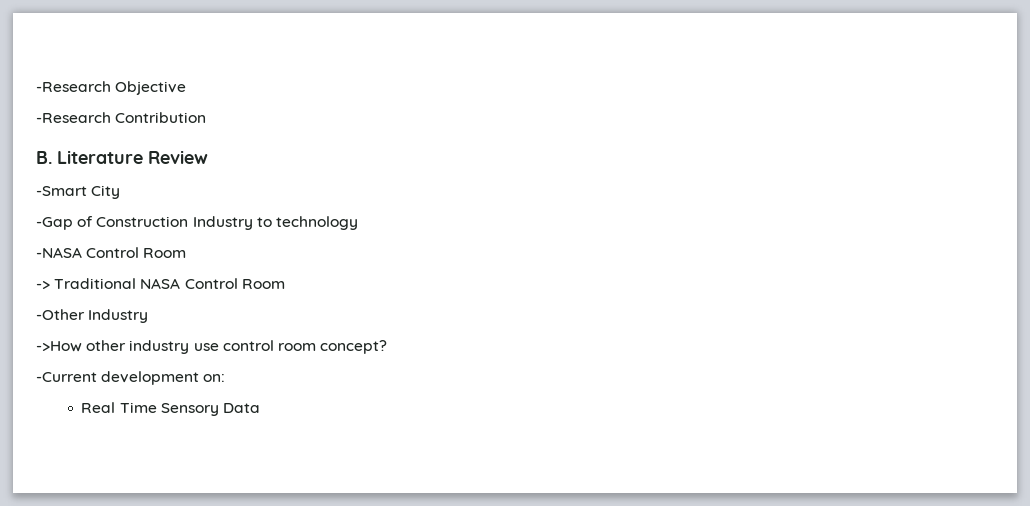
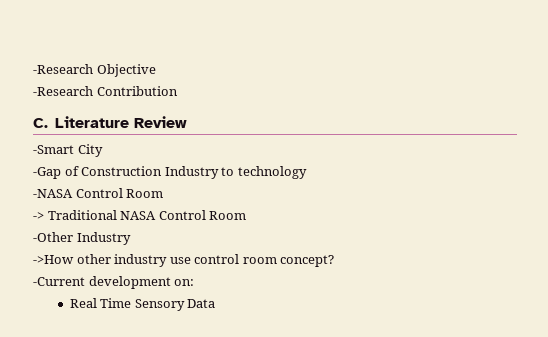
[36,151,52,164] B. -> [33,118,48,128] C.

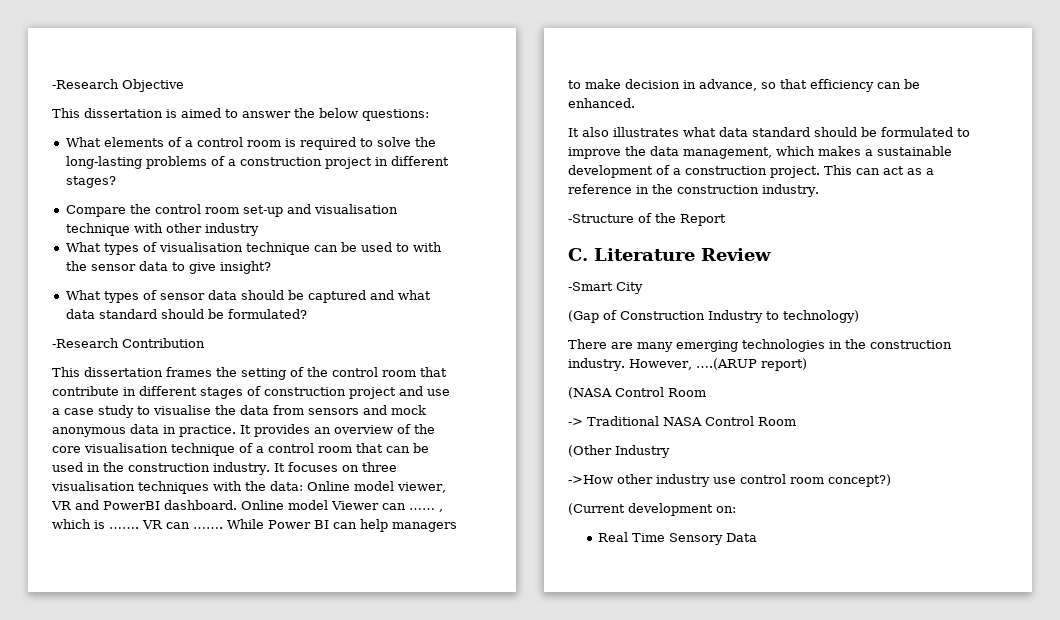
[33,86,178,96] -Research Contribution -> [52,108,429,121] [65,137,436,150] [65,156,449,169] [65,176,116,188] [65,204,398,217] [65,223,259,236] [65,242,442,255] [65,261,271,274] [65,290,431,303] [65,309,307,319] [52,338,205,348] [52,367,447,380] [52,386,450,399] [52,405,426,418] [52,424,435,437] [52,443,429,456] [52,462,397,475] [51,481,446,494] [51,500,443,512] [52,519,457,532] [568,79,920,92] [568,98,635,108] [568,127,970,137] [568,146,952,159] [568,165,934,178] [568,184,819,197] [568,213,726,226] This dissertation is aimed to answer the below questions: // What elements of a control room is required to solve the long-lasting problems of a construction project in different stages? // Compare the control room set-up and visualisation technique with other industry // What types of visualisation technique can be used to with the sensor data to give insight? // What types of sensor data should be captured and what data standard should be formulated? // -Research Contribution // This dissertation frames the setting of the control room that contribute in different stages of construction project and use a case study to visualise the data from sensors and mock anonymous data in practice. It provides an overview of the core visualisation technique of a control room that can be used in the construction industry. It focuses on three visualisation techniques with the data: Online model viewer, VR and PowerBI dashboard. Online model Viewer can …… , which is ……. VR can ……. While Power BI can help managers to make decision in advance, so that efficiency can be enhanced. // It also illustrates what data standard should be formulated to improve the data management, which makes a sustainable development of a construction project. This can act as a reference in the construction industry. // -Structure of the Report
[33,167,61,179] -Gap -> [568,310,599,323] (Gap
[237,166,307,179] [33,189,73,198] technology // -NASA -> [783,310,859,323] [568,339,952,352] [568,358,807,371] [568,387,612,399] technology) // There are many emerging technologies in the construction industry. However, ….(ARUP report) // (NASA
[33,232,73,242] -Other -> [568,445,612,457] (Other
[280,255,335,267] [33,277,85,286] concept? // -Current -> [828,474,891,487] [568,503,625,515] concept?) // (Current

